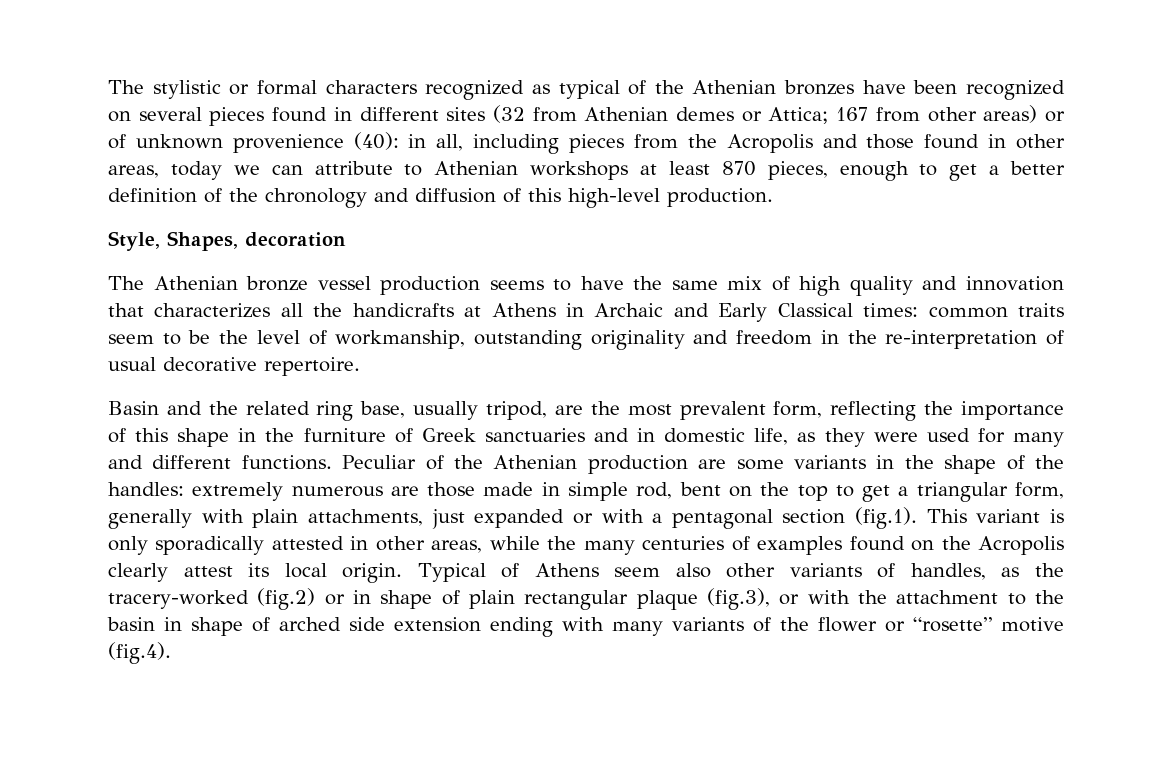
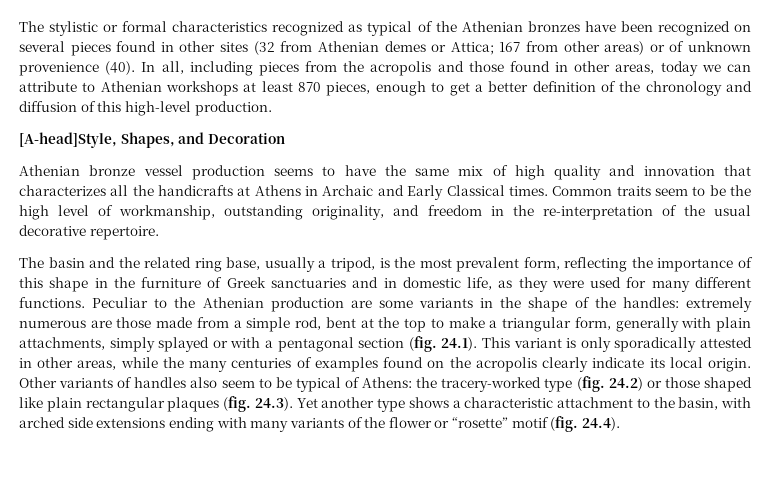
[325,80,417,94] characters -> [172,21,268,32] characteristics
[359,107,439,121] different -> [179,41,216,52] other
[353,132,427,150] (40): in -> [105,61,156,75] (40). In
[726,134,813,153] Acropolis -> [370,61,432,76] acropolis
[108,231,346,251] [108,276,144,290] Style, Shapes, decoration // The -> [19,132,285,148] [A-head]Style, Shapes, and Decoration //
[863,303,1008,318] times: common -> [508,186,613,196] times. Common
(249, 337) none -> [19,205,49,220] high
[590,330,685,350] originality -> [312,205,385,220] originality,
(1064, 337) none -> [683,205,705,216] the
[108,401,159,415] Basin -> [19,257,85,268] The basin
[486,401,583,420] tripod, are -> [318,257,390,272] a tripod, is
[108,455,143,469] and -> (690, 286) none
[425,455,444,470] of -> [154,298,168,308] to
[541,482,560,496] in -> [196,317,242,328] from a
[728,486,752,497] on -> [360,318,374,328] at
[862,485,891,502] get -> [448,317,485,328] make
[431,509,565,529] just expanded -> [109,337,210,352] simply splayed
[855,507,918,529] (fig.1). -> [408,336,478,352] (fig. 24.1).
[978,536,1064,555] [108,563,1064,583] [108,588,1065,610] [107,617,270,636] Acropolis clearly attest its local origin. Typical of Athens seem also other variants of handles, as the tracery-worked (fig.2) or in shape of plain rectangular plaque (fig.3), or with the attachment to the basin in shape of -> [475,357,752,372] [19,376,752,392] [19,396,751,412] acropolis clearly indicate its local origin. Other variants of handles also seem to be typical of Athens: the tracery-worked type (fig. 24.2) or those shaped like plain rectangular plaques (fig. 24.3). Yet another type shows a characteristic attachment to the basin, with
[394,617,481,632] extension -> [96,418,166,428] extensions
[1001,617,1064,632] [108,642,171,664] motive (fig.4). -> [511,416,621,432] motif (fig. 24.4).

